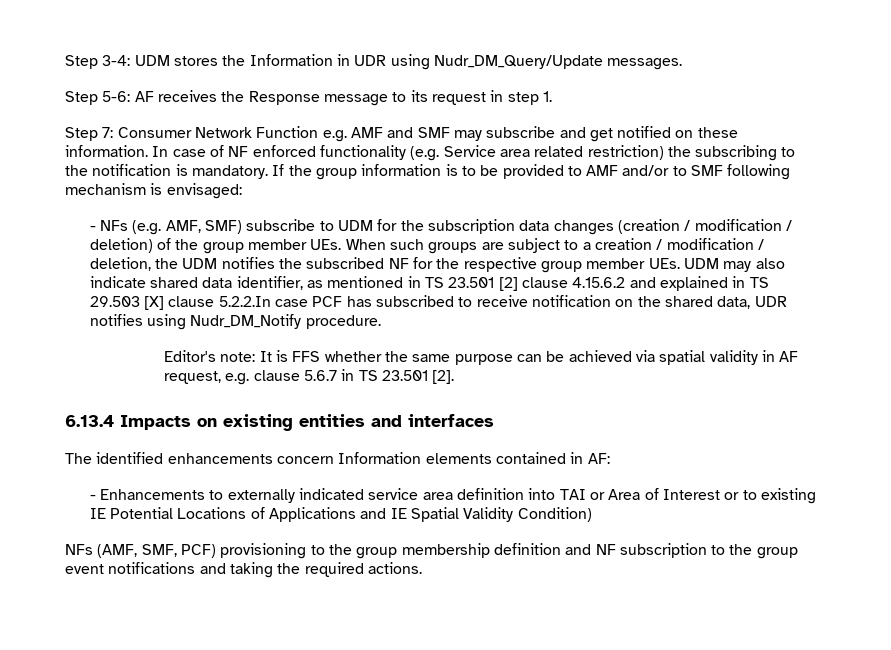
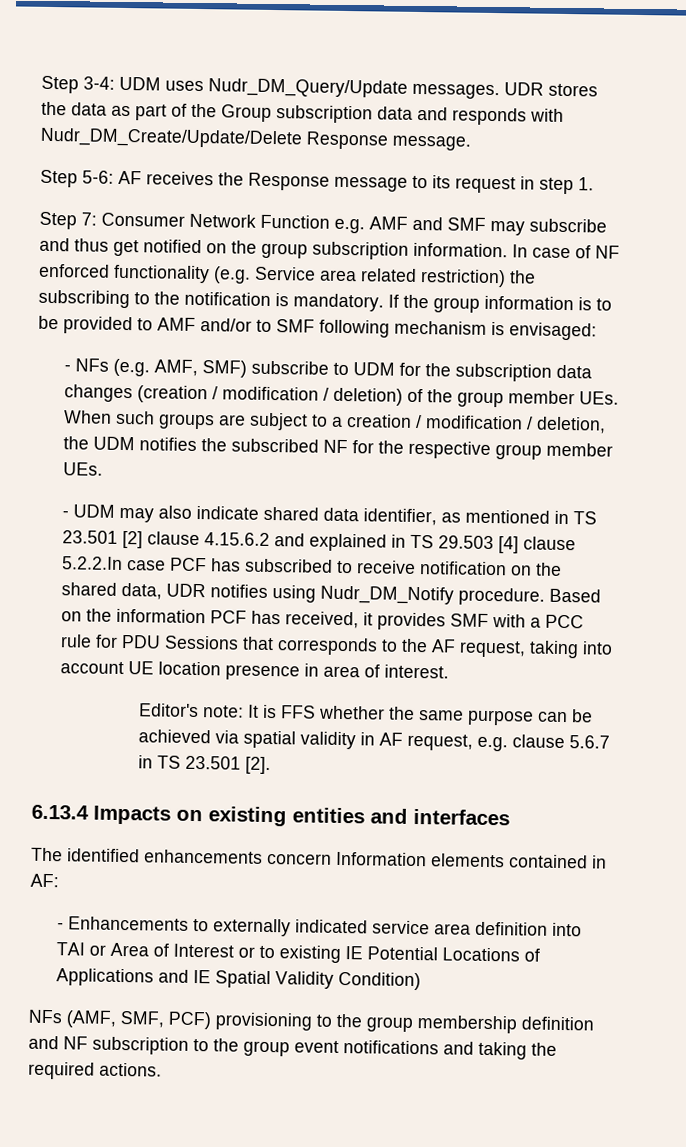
[173,54,683,70] stores the Information in UDR using Nudr_DM_Query/Update messages. -> [165,78,598,100] [41,101,564,126] [40,127,471,151] uses Nudr_DM_Query/Update messages. UDR stores the data as part of the Group subscription data and responds with Nudr_DM_Create/Update/Delete Response message.
(586, 132) none -> [74,238,109,252] thus
[697,127,738,138] these -> [231,240,409,260] the group subscription
(680, 263) none -> [61,510,69,518] // -
[144,296,165,310] [X] -> [497,536,519,554] [4]
(381, 322) none -> [548,588,601,603] [60,608,584,631] [59,634,613,659] [59,661,449,681] Based on the information PCF has received, it provides SMF with a PCC rule for PDU Sessions that corresponds to the AF request, taking into account UE location presence in area of interest.

